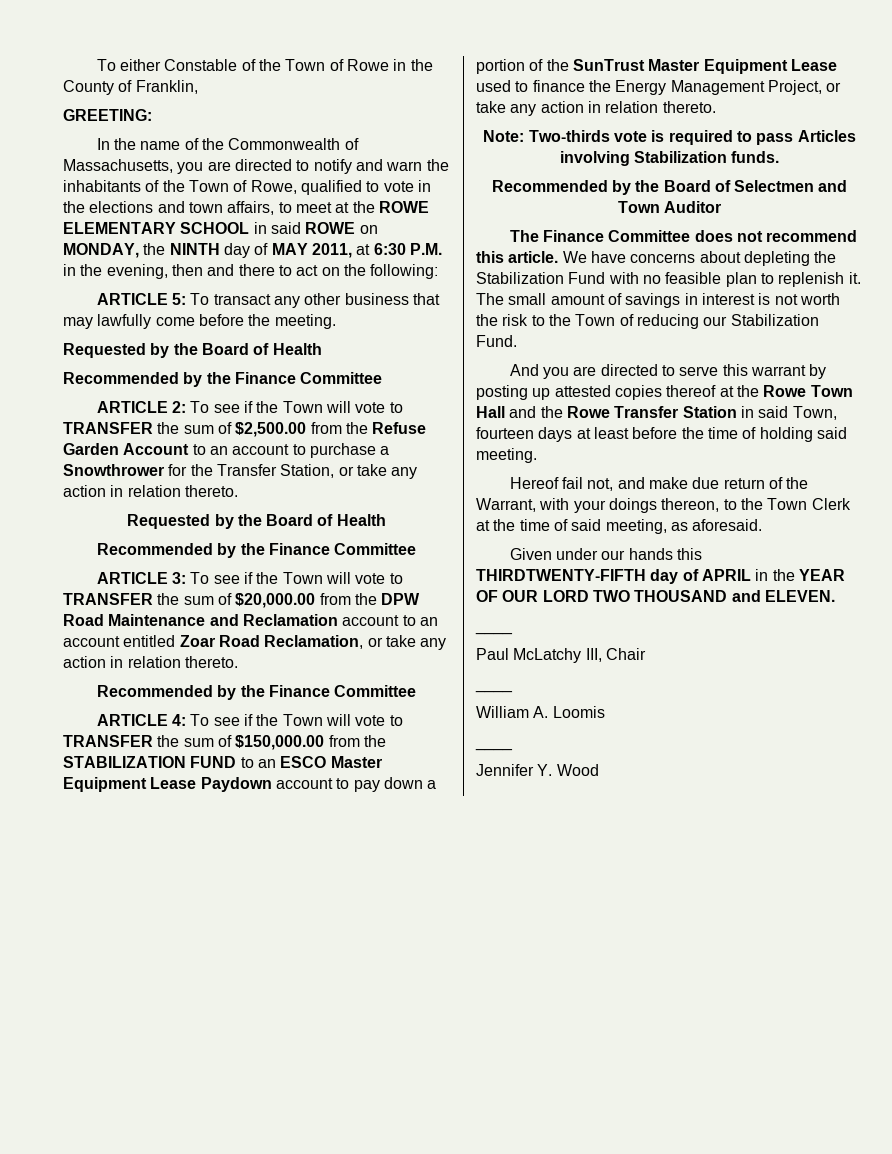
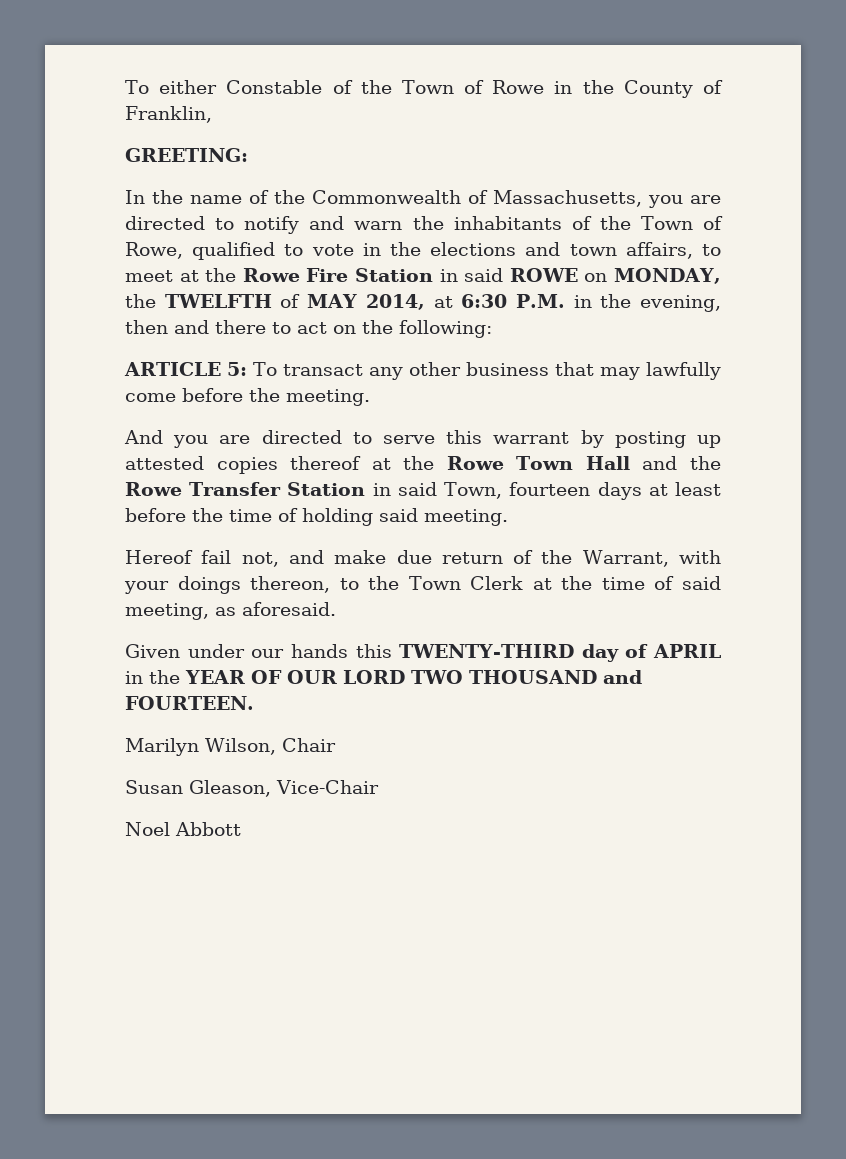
[378,201,429,213] [63,222,250,234] ROWE ELEMENTARY SCHOOL -> [242,268,434,282] Rowe Fire Station
[169,243,250,258] NINTH day -> [164,294,272,308] TWELFTH
[311,243,352,258] 2011, -> [365,294,425,310] 2014,
[63,343,322,358] [63,372,383,387] [96,401,403,413] [63,422,427,437] [63,443,390,458] [63,464,418,479] [63,485,238,497] [127,514,386,529] [96,543,417,558] [96,572,403,584] [63,593,421,608] [63,614,438,626] [63,635,447,650] [63,656,238,668] [96,685,417,700] [96,714,403,726] [63,735,386,750] [63,756,382,768] [63,777,437,792] [476,59,837,74] [476,80,842,95] [476,101,716,116] [483,130,856,145] [559,151,780,166] [491,180,848,195] [617,201,722,213] [509,230,858,242] [476,251,837,266] [476,272,861,287] [476,293,840,308] [476,314,819,329] [476,335,517,347] // Requested by the Board of Health // Recommended by the Finance Committee // ARTICLE 2: To see if the Town will vote to TRANSFER the sum of $2,500.00 from the Refuse Garden Account to an account to purchase a Snowthrower for the Transfer Station, or take any action in relation thereto. // Requested by the Board of Health // Recommended by the Finance Committee // ARTICLE 3: To see if the Town will vote to TRANSFER the sum of $20,000.00 from the DPW Road Maintenance and Reclamation account to an account entitled Zoar Road Reclamation, or take any action in relation thereto. // Recommended by the Finance Committee // ARTICLE 4: To see if the Town will vote to TRANSFER the sum of $150,000.00 from the STABILIZATION FUND to an ESCO Master Equipment Lease Paydown account to pay down a portion of the SunTrust Master Equipment Lease used to finance the Energy Management Project, or take any action in relation thereto. // Note: Two-thirds vote is required to pass Articles involving Stabilization funds. // Recommended by the Board of Selectmen and Town Auditor // The Finance Committee does not recommend this article. We have concerns about depleting the Stabilization Fund with no feasible plan to replenish it. The small amount of savings in interest is not worth the risk to the Town of reducing our Stabilization Fund. -> (370, 397) none
[476,569,646,581] THIRDTWENTY-FIFTH -> [399,644,575,658] TWENTY-THIRD
[764,590,835,602] [475,631,513,635] [476,648,646,663] [475,689,513,693] [476,706,605,718] [475,747,513,751] [476,764,599,776] ELEVEN. // ____ // Paul McLatchy III, Chair // ____ // William A. Loomis // ____ // Jennifer Y. Wood -> [125,696,254,710] [125,738,336,756] [125,780,379,797] [125,822,241,836] FOURTEEN. // Marilyn Wilson, Chair // Susan Gleason, Vice-Chair // Noel Abbott

